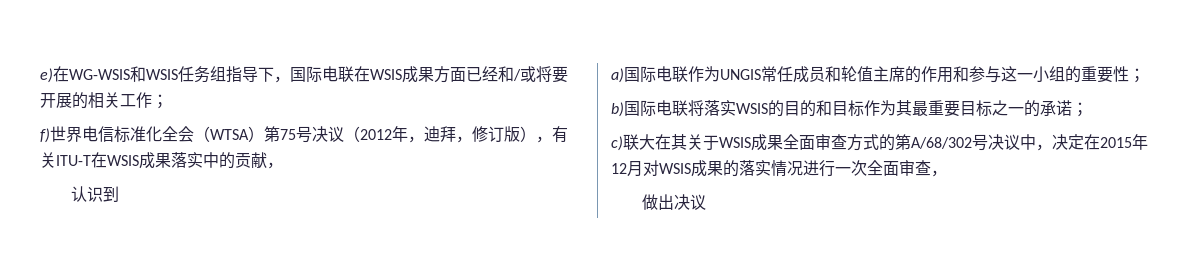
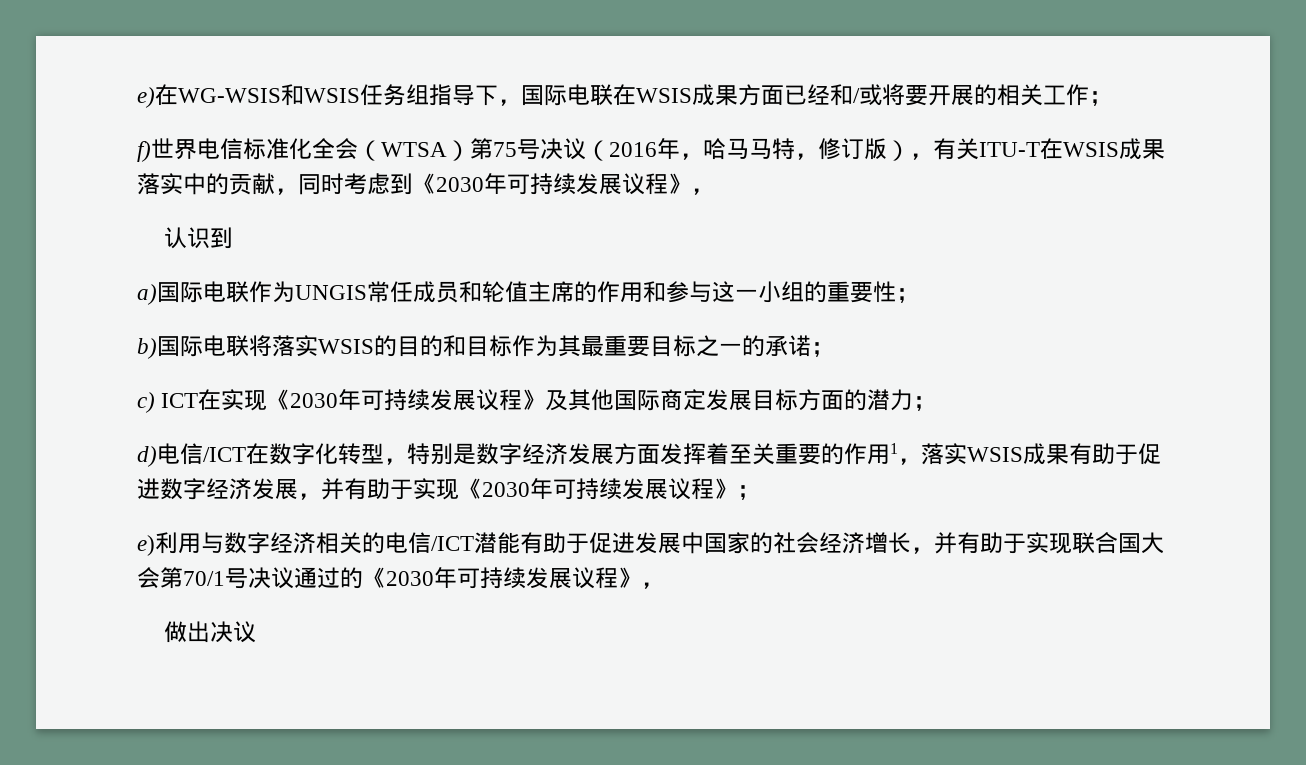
[360,126,456,143] 2012年，迪拜 -> [609,138,795,160] 2016年，哈马马特
(283, 165) none -> [298,173,714,195] 同时考虑到《2030年可持续发展议程》，
[623,134,1148,151] [611,160,931,177] 联大在其关于WSIS成果全面审查方式的第A/68/302号决议中，决定在2015年12月对WSIS成果的落实情况进行一次全面审查 -> [161,389,937,411] [137,443,898,467] [898,443,1161,465] [137,478,760,500] [137,532,1164,556] [137,567,641,589] ICT在实现《2030年可持续发展议程》及其他国际商定发展目标方面的潜力； // d)电信/ICT在数字化转型，特别是数字经济发展方面发挥着至关重要的作用1，落实WSIS成果有助于促进数字经济发展，并有助于实现《2030年可持续发展议程》； // e)利用与数字经济相关的电信/ICT潜能有助于促进发展中国家的社会经济增长，并有助于实现联合国大会第70/1号决议通过的《2030年可持续发展议程》

